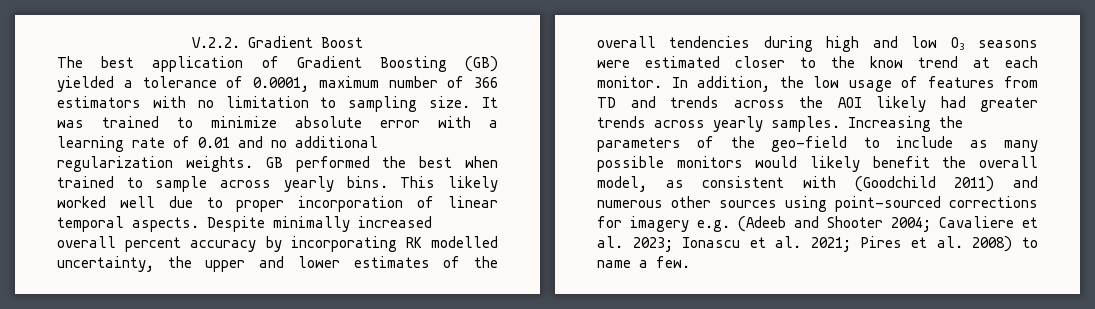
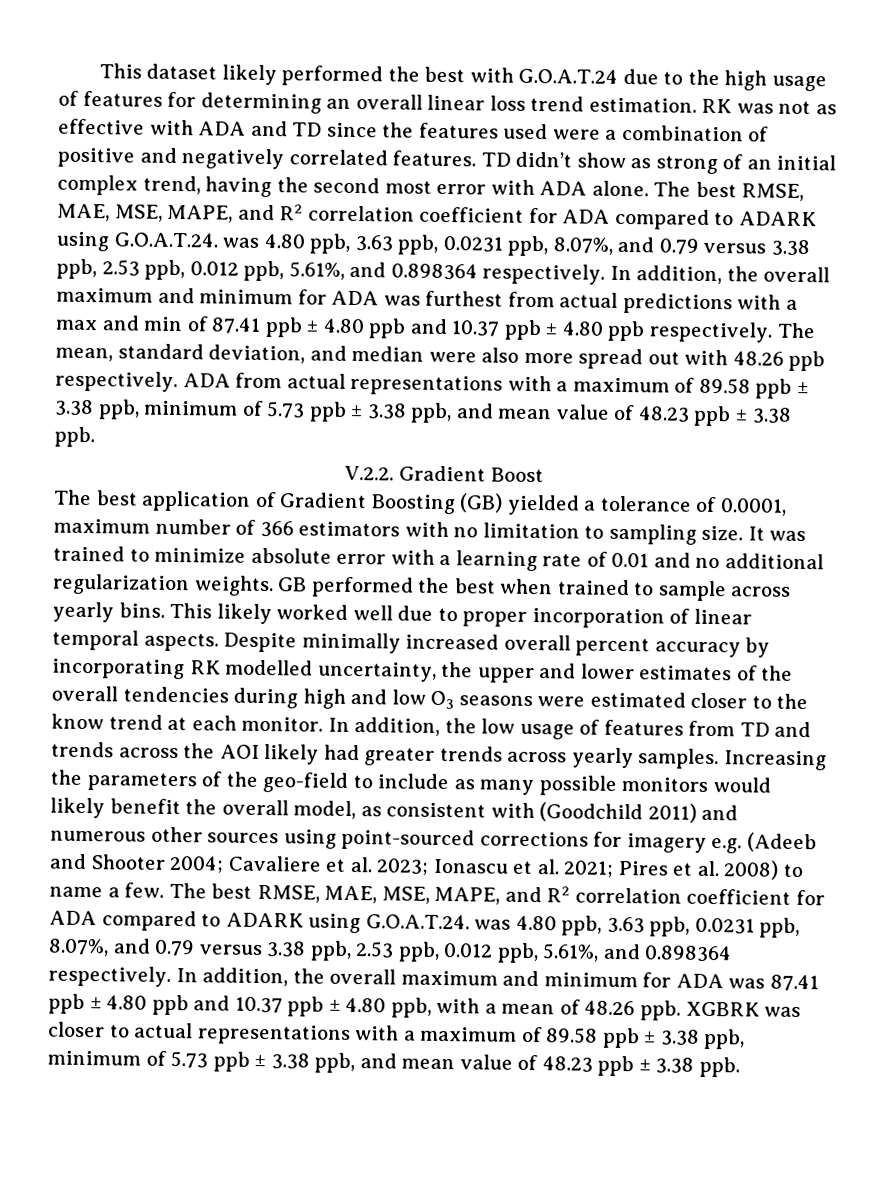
(192, 42) none -> [98,63,827,92] [58,90,837,115] [58,118,770,142] [57,147,837,175] [57,174,805,202] [57,203,817,230] [56,231,810,257] [56,258,831,285] [56,287,798,315] [55,315,816,343] [55,343,826,372] [55,370,809,399] [54,399,792,427] [54,426,95,448] This dataset likely performed the best with G.O.A.T.24 due to the high usage of features for determining an overall linear loss trend estimation. RK was not as effective with ADA and TD since the features used were a combination of positive and negatively correlated features. TD didn’t show as strong of an initial complex trend, having the second most error with ADA alone. The best RMSE, MAE, MSE, MAPE, and R2 correlation coefficient for ADA compared to ADARK using G.O.A.T.24. was 4.80 ppb, 3.63 ppb, 0.0231 ppb, 8.07%, and 0.79 versus 3.38 ppb, 2.53 ppb, 0.012 ppb, 5.61%, and 0.898364 respectively. In addition, the overall maximum and minimum for ADA was furthest from actual predictions with a max and min of 87.41 ppb ± 4.80 ppb and 10.37 ppb ± 4.80 ppb respectively. The mean, standard deviation, and median were also more spread out with 48.26 ppb respectively. ADA from actual representations with a maximum of 89.58 ppb ± 3.38 ppb, minimum of 5.73 ppb ± 3.38 ppb, and mean value of 48.23 ppb ± 3.38 ppb. //
(690, 262) none -> [168,882,825,906] [49,910,801,939] [48,938,733,964] [48,965,819,992] [48,993,802,1021] [48,1021,746,1050] [47,1050,741,1078] The best RMSE, MAE, MSE, MAPE, and R2 correlation coefficient for ADA compared to ADARK using G.O.A.T.24. was 4.80 ppb, 3.63 ppb, 0.0231 ppb, 8.07%, and 0.79 versus 3.38 ppb, 2.53 ppb, 0.012 ppb, 5.61%, and 0.898364 respectively. In addition, the overall maximum and minimum for ADA was 87.41 ppb ± 4.80 ppb and 10.37 ppb ± 4.80 ppb, with a mean of 48.26 ppb. XGBRK was closer to actual representations with a maximum of 89.58 ppb ± 3.38 ppb, minimum of 5.73 ppb ± 3.38 ppb, and mean value of 48.23 ppb ± 3.38 ppb.

